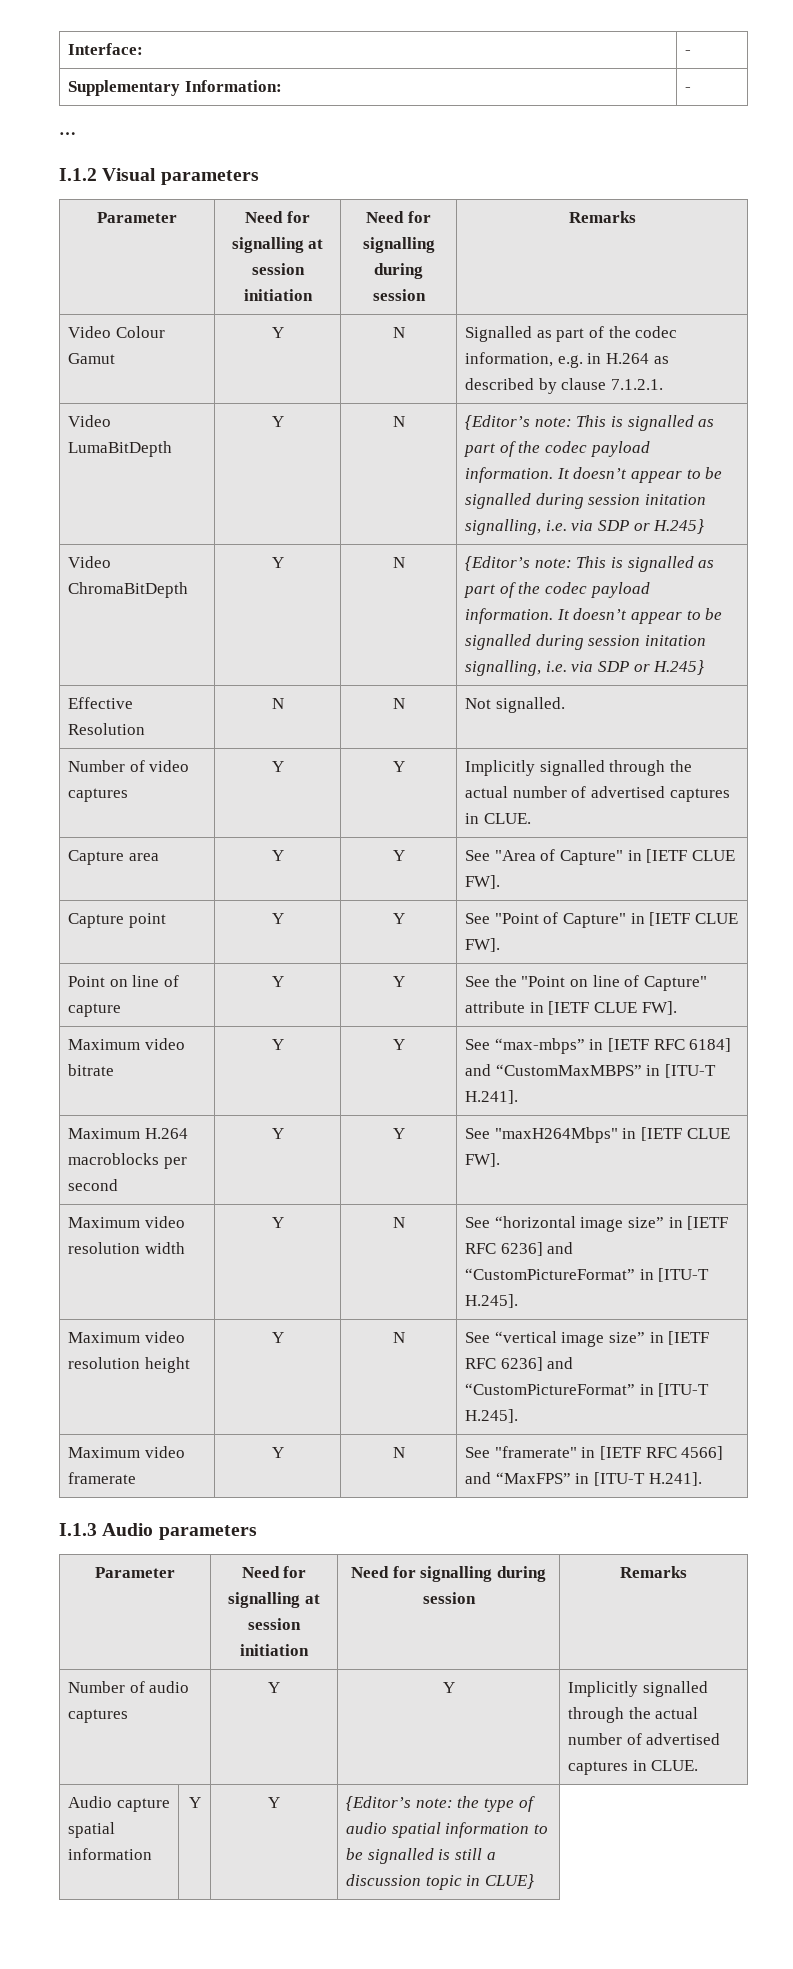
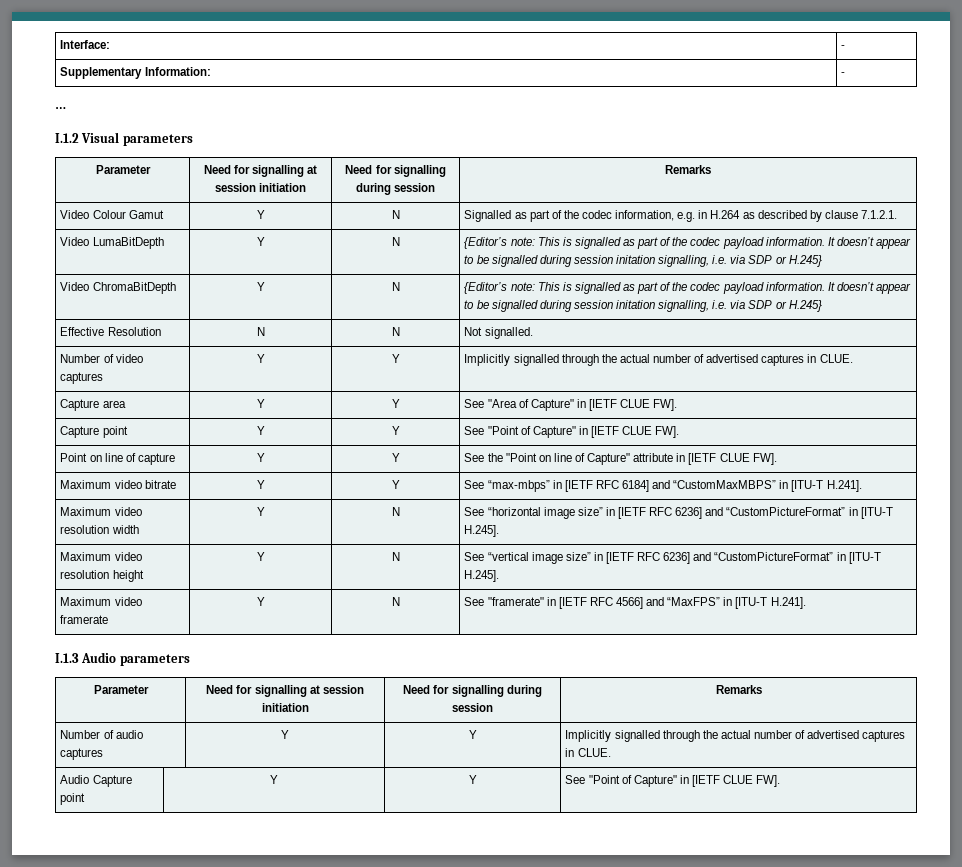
[68,1128,188,1139] [68,1153,187,1169] [68,1179,119,1191] [271,1128,284,1139] [392,1128,405,1139] [465,1127,730,1143] [465,1153,501,1167] // Maximum H.264 macroblocks per second | Y | Y | See "maxH264Mbps" in [IETF CLUE FW]. -> (862, 486) none
[116,1798,170,1812] [68,1822,116,1838] [68,1848,153,1860] [188,1797,201,1808] [268,1797,280,1808] [346,1796,535,1812] [346,1822,548,1838] [346,1848,496,1864] [346,1874,534,1890] capture spatial information | Y | Y | {Editor’s note: the type of audio spatial information to be signalled is still a discussion topic in CLUE} -> [92,775,132,787] [60,793,86,805] [270,775,278,784] [468,775,477,784] [565,775,781,787] Capture point | Y | Y | See "Point of Capture" in [IETF CLUE FW].

